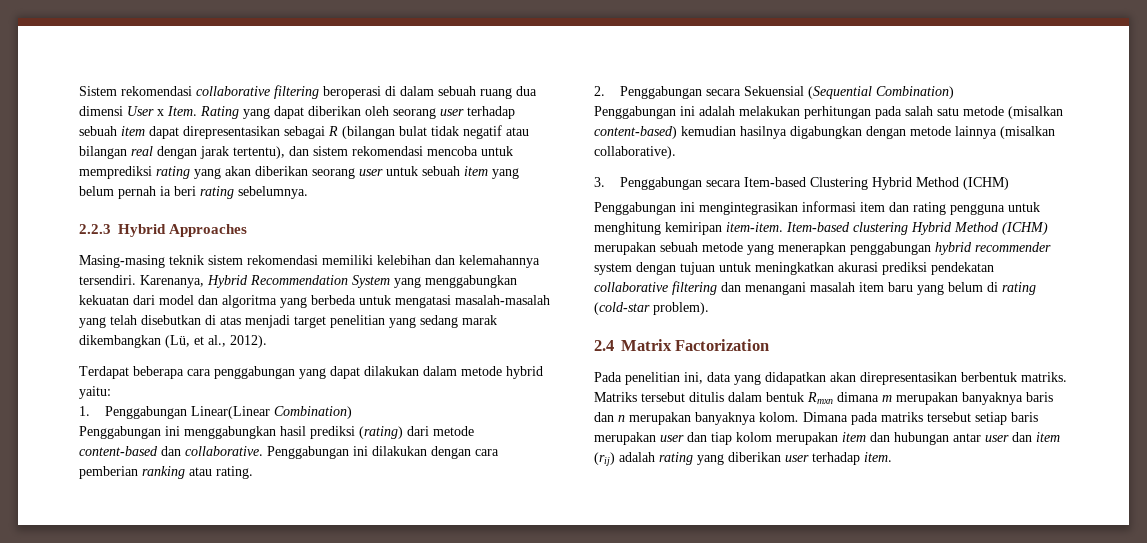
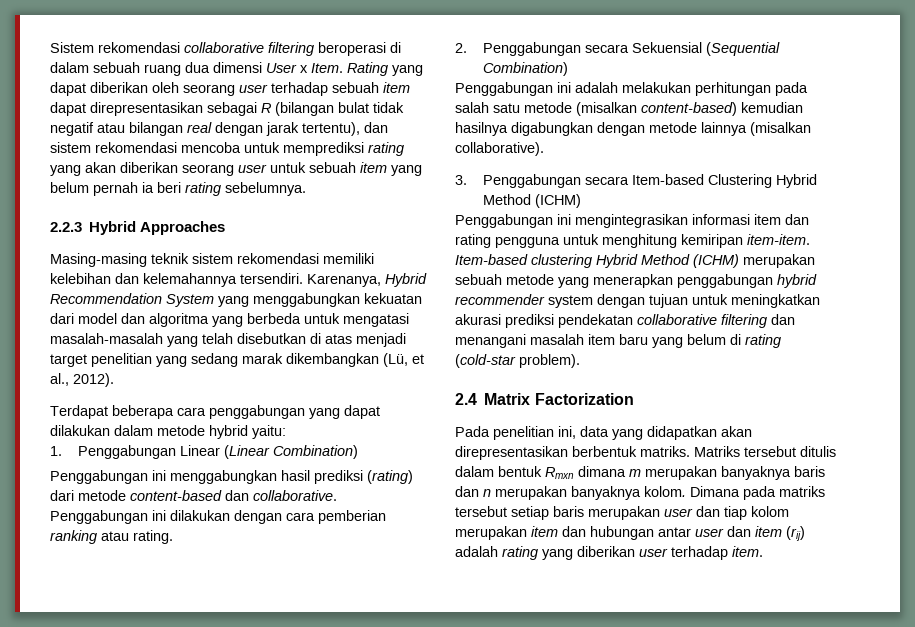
[191,406,271,419] Linear(Linear -> [179,445,270,459] Linear (Linear

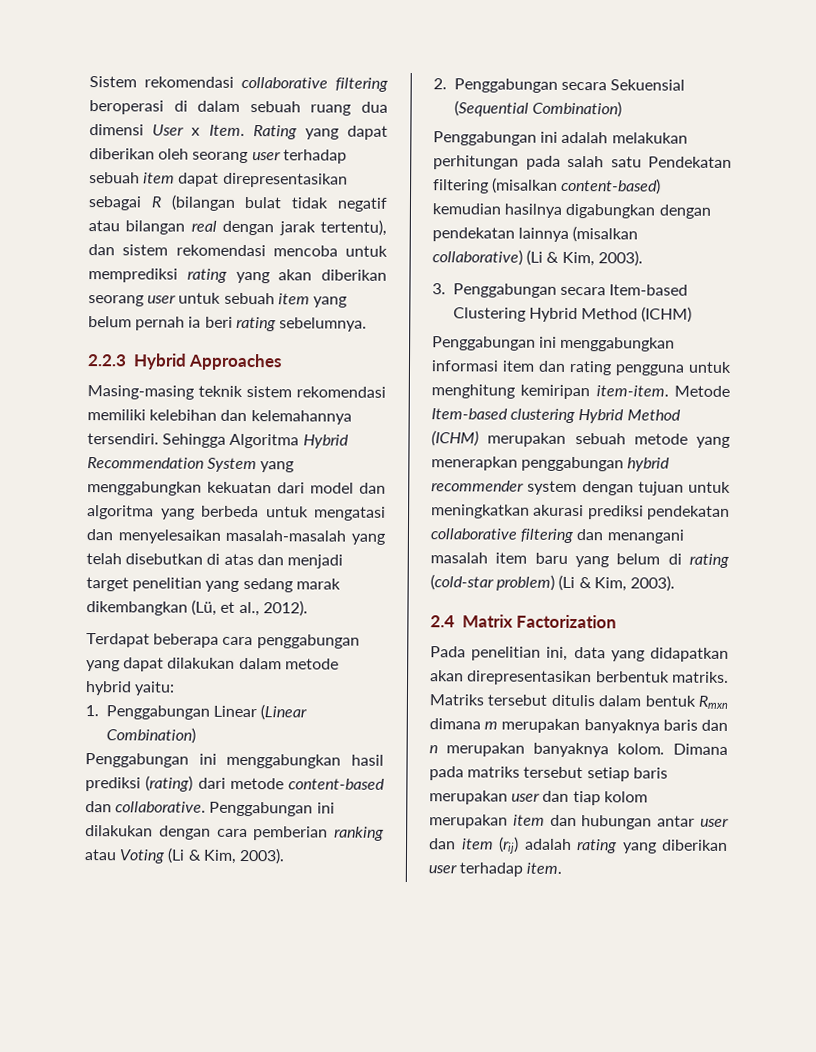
[307,274,381,287] Karenanya, -> [162,433,300,449] Sehingga Algoritma
(409, 320) none -> [86,529,221,544] dan menyelesaikan
(352, 339) none -> [256,554,284,566] dan
[133,530,173,544] rating. -> [119,847,285,865] Voting (Li & Kim, 2003).
[524,102,572,113] metode -> [648,156,732,168] [433,179,489,194] Pendekatan filtering
[649,122,697,133] metode -> [432,227,515,242] pendekatan
[455,142,544,156] collaborative). -> [432,249,643,267] collaborative) (Li & Kim, 2003).
[575,214,688,228] mengintegrasikan -> [560,336,676,352] menggabungkan
(810, 239) none -> [674,385,730,397] Metode
[519,354,580,368] problem). -> [496,574,675,592] problem) (Li & Kim, 2003).

